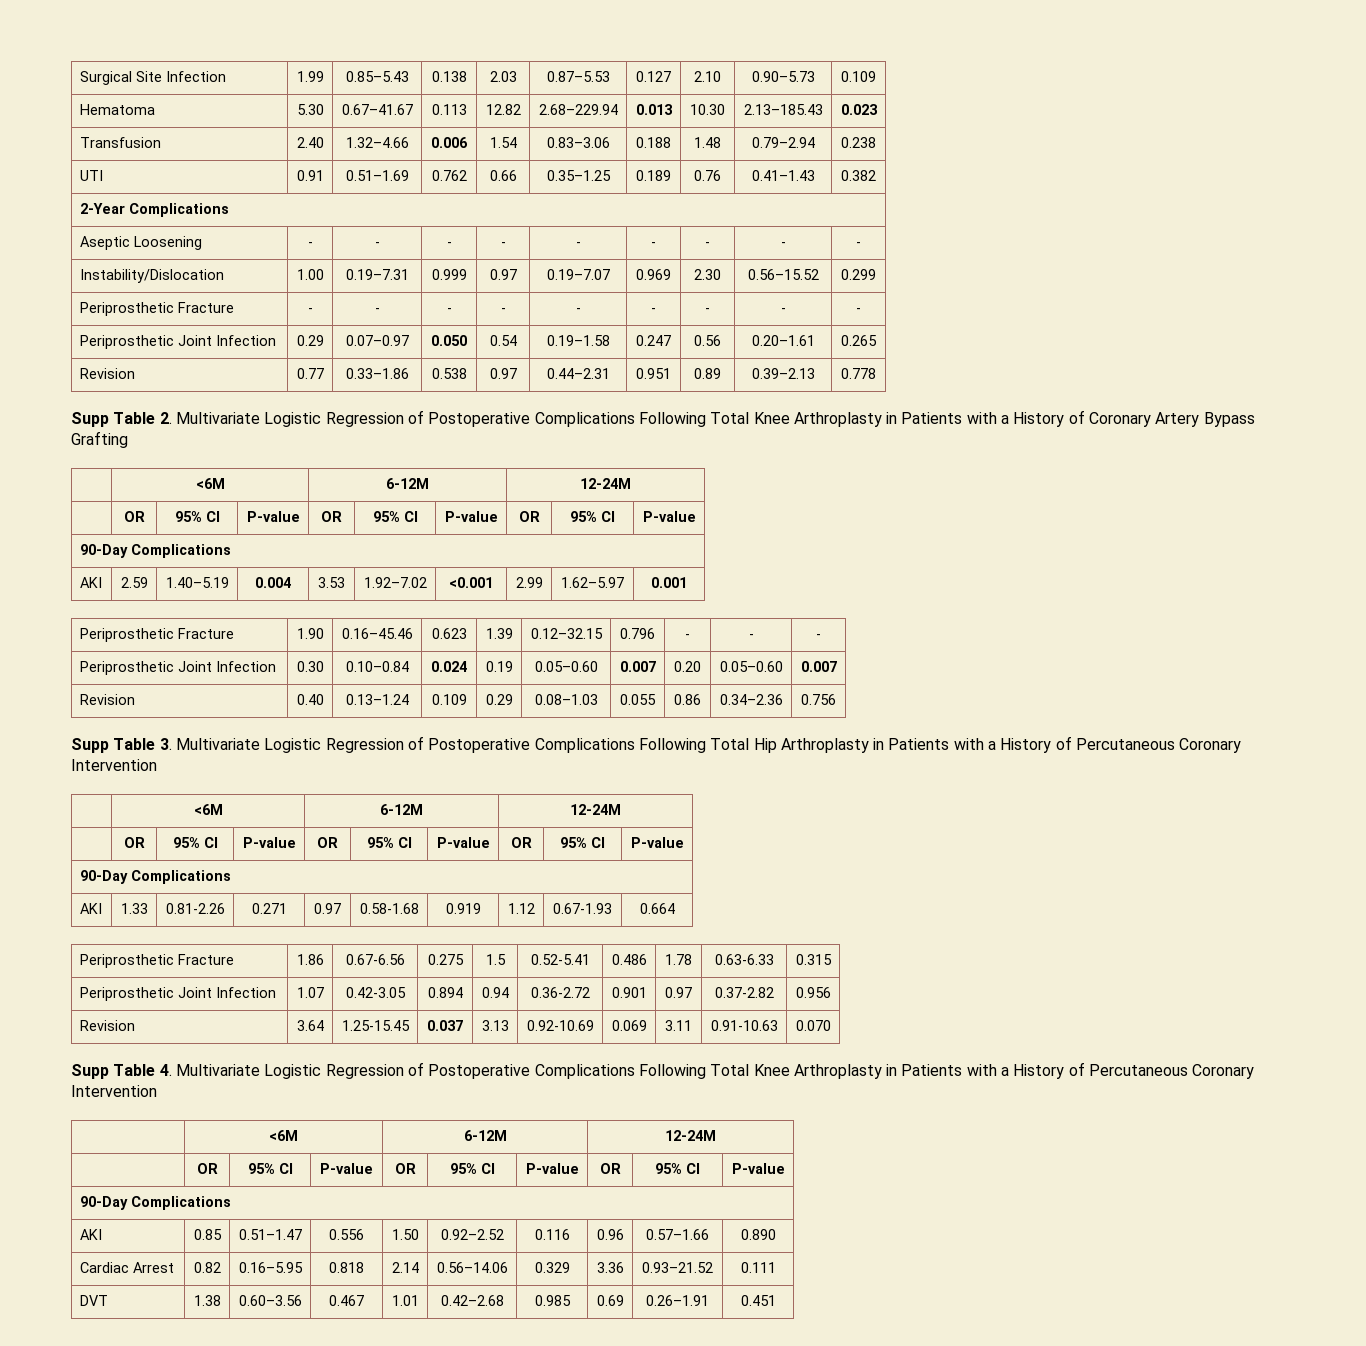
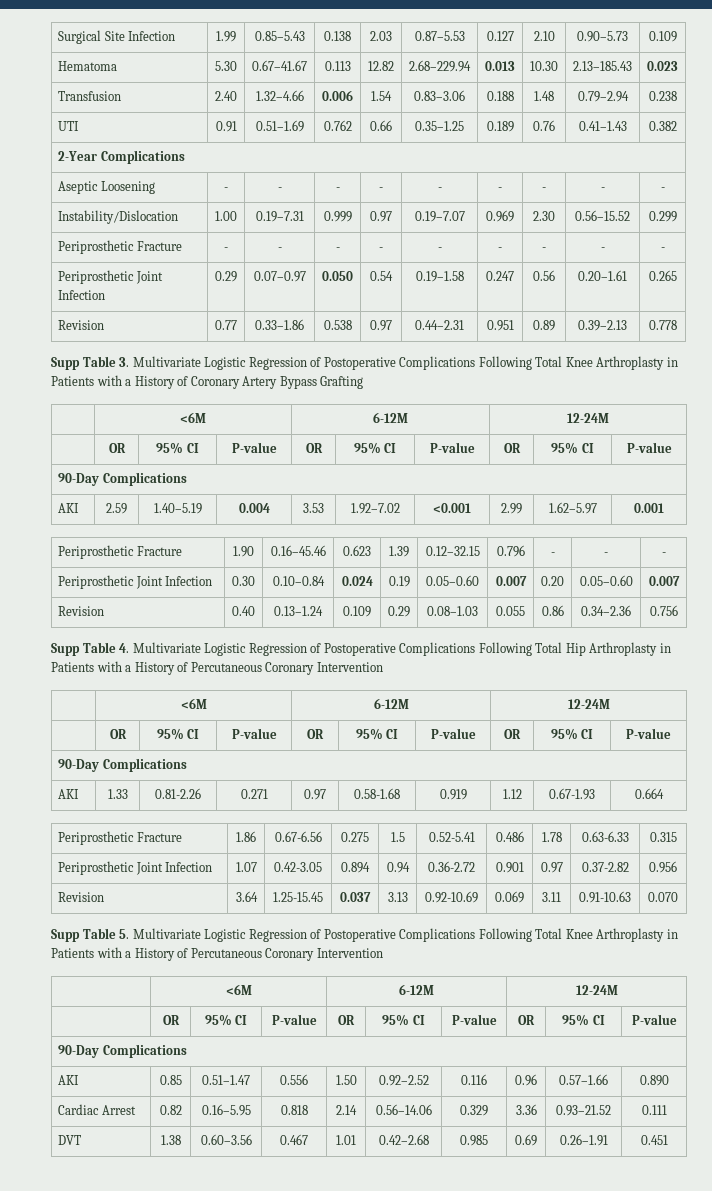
[159,412,172,424] 2. -> [119,357,130,367] 3.
[159,738,172,750] 3. -> [119,643,130,653] 4.
[159,1064,172,1076] 4. -> [119,929,130,939] 5.

